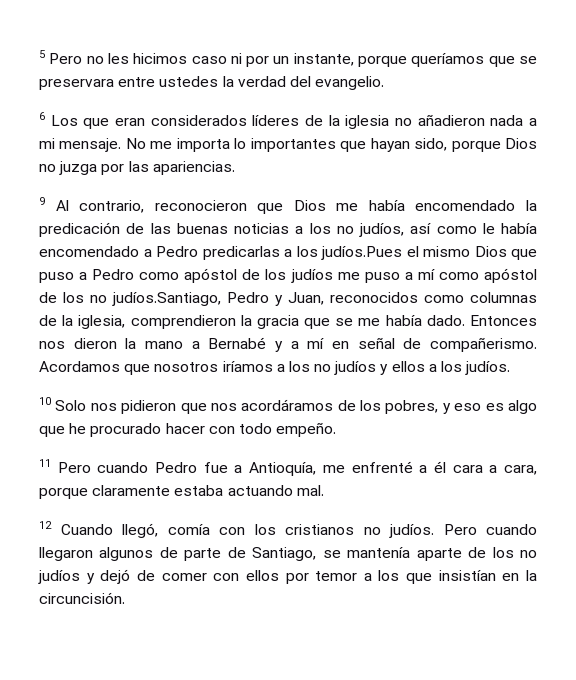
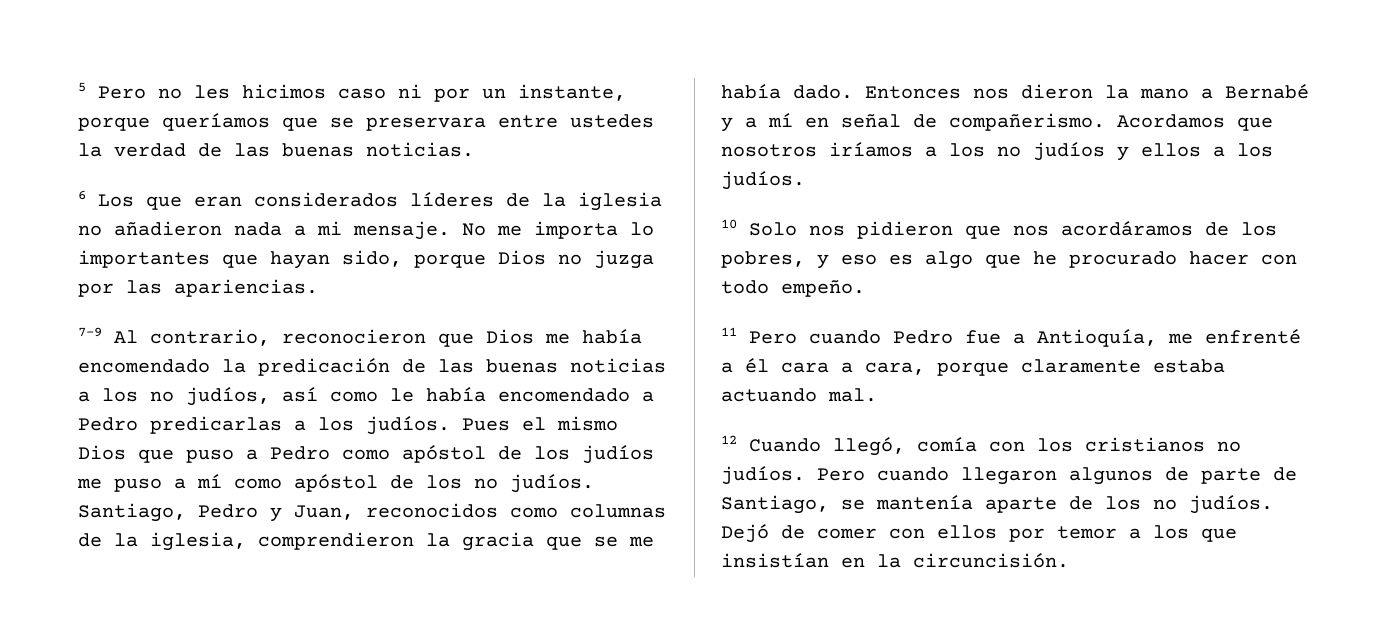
[289,76,385,90] del evangelio. -> [198,142,474,157] de las buenas noticias.
[39,197,45,205] 9 -> [78,327,102,337] 7-9
[321,246,402,260] judíos.Pues -> [366,416,510,435] judíos. Pues
[112,292,221,306] judíos.Santiago, -> [510,474,594,493] [78,503,186,522] judíos. Santiago,
[38,569,131,584] judíos y dejó -> [1189,495,1273,514] [721,524,769,543] judíos. Dejó

